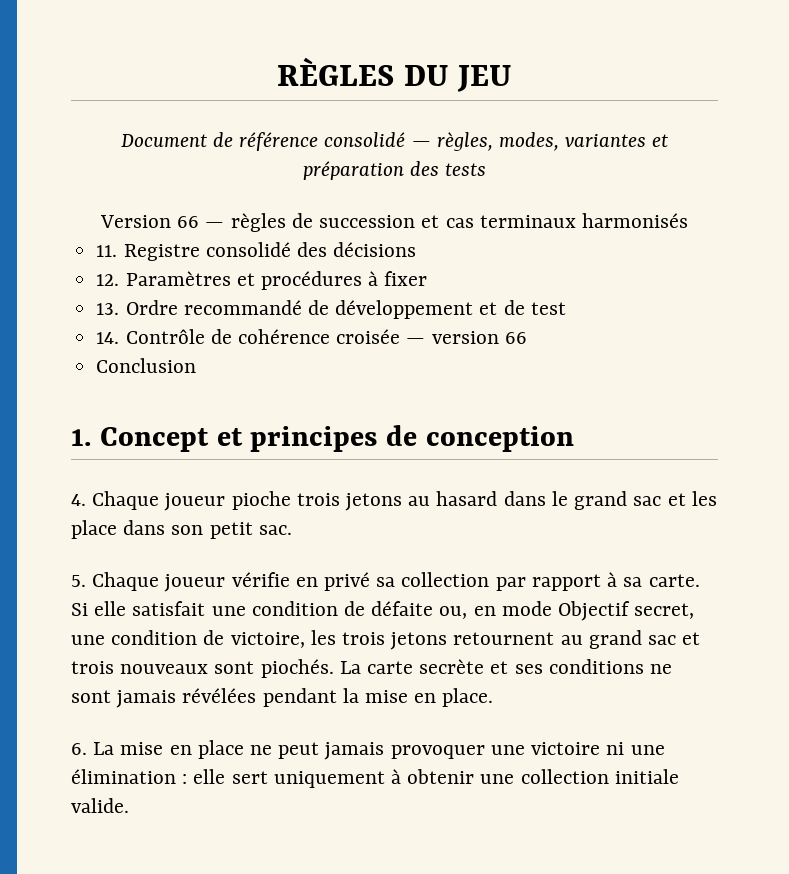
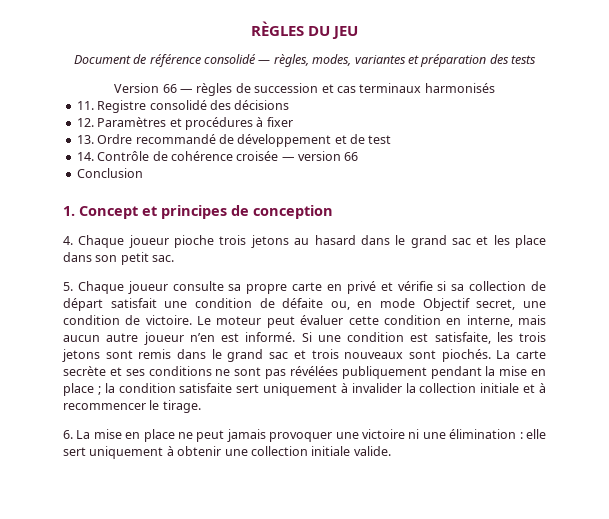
[231,572,700,591] [71,601,127,616] vérifie en privé sa collection par rapport à sa carte. Si elle -> [172,281,546,294] [63,298,103,311] consulte sa propre carte en privé et vérifie si sa collection de départ
[230,630,583,650] victoire, les trois jetons retournent au -> [145,315,547,328] [63,332,546,345] [62,349,222,362] victoire. Le moteur peut évaluer cette condition en interne, mais aucun autre joueur n’en est informé. Si une condition est satisfaite, les trois jetons sont remis dans le
[116,688,257,708] jamais révélées -> [265,366,427,379] pas révélées publiquement
[442,688,494,707] place. -> [63,383,547,396] [63,400,201,413] place ; la condition satisfaite sert uniquement à invalider la collection initiale et à recommencer le tirage.

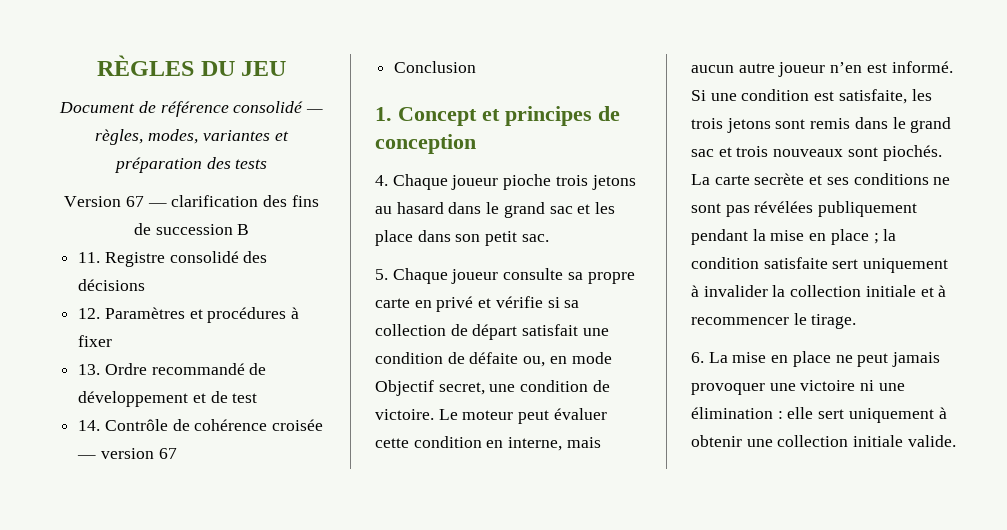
[162,83,495,96] 66 — règles de succession et cas terminaux harmonisés -> [125,195,319,207] [133,223,250,235] 67 — clarification des fins de succession B
[344,152,359,161] 66 -> [158,448,177,459] 67

